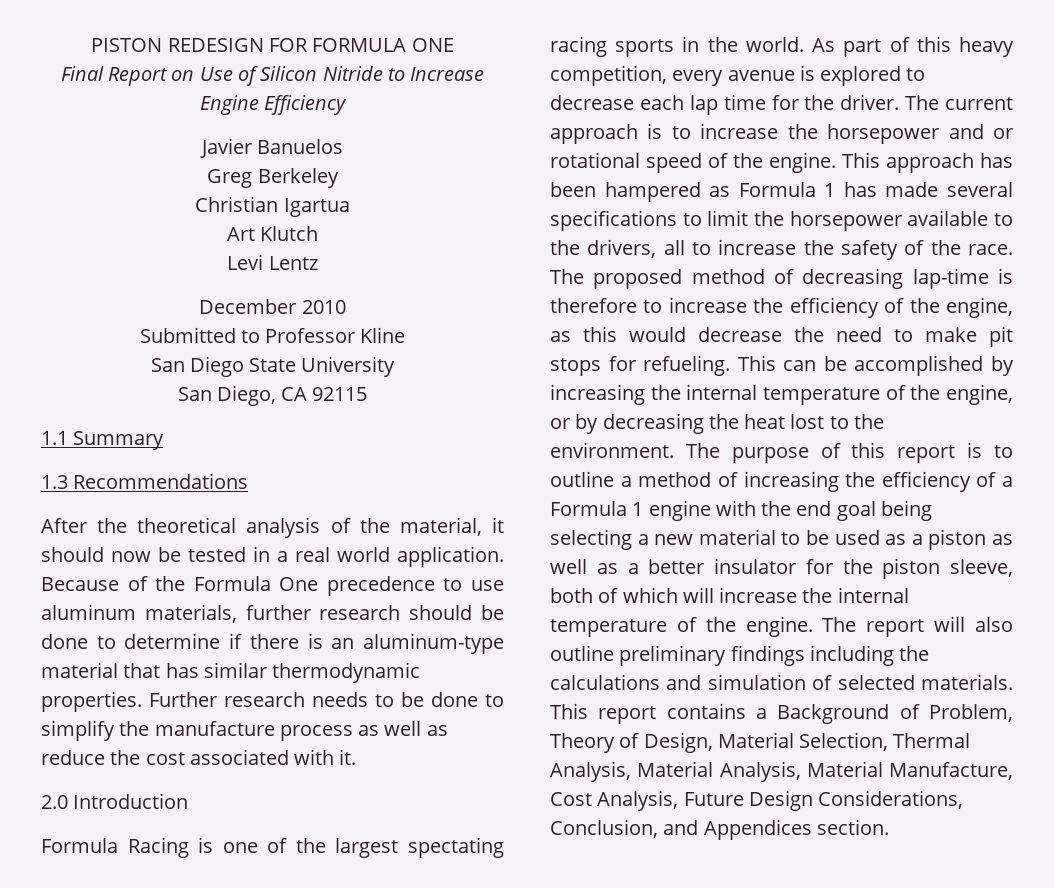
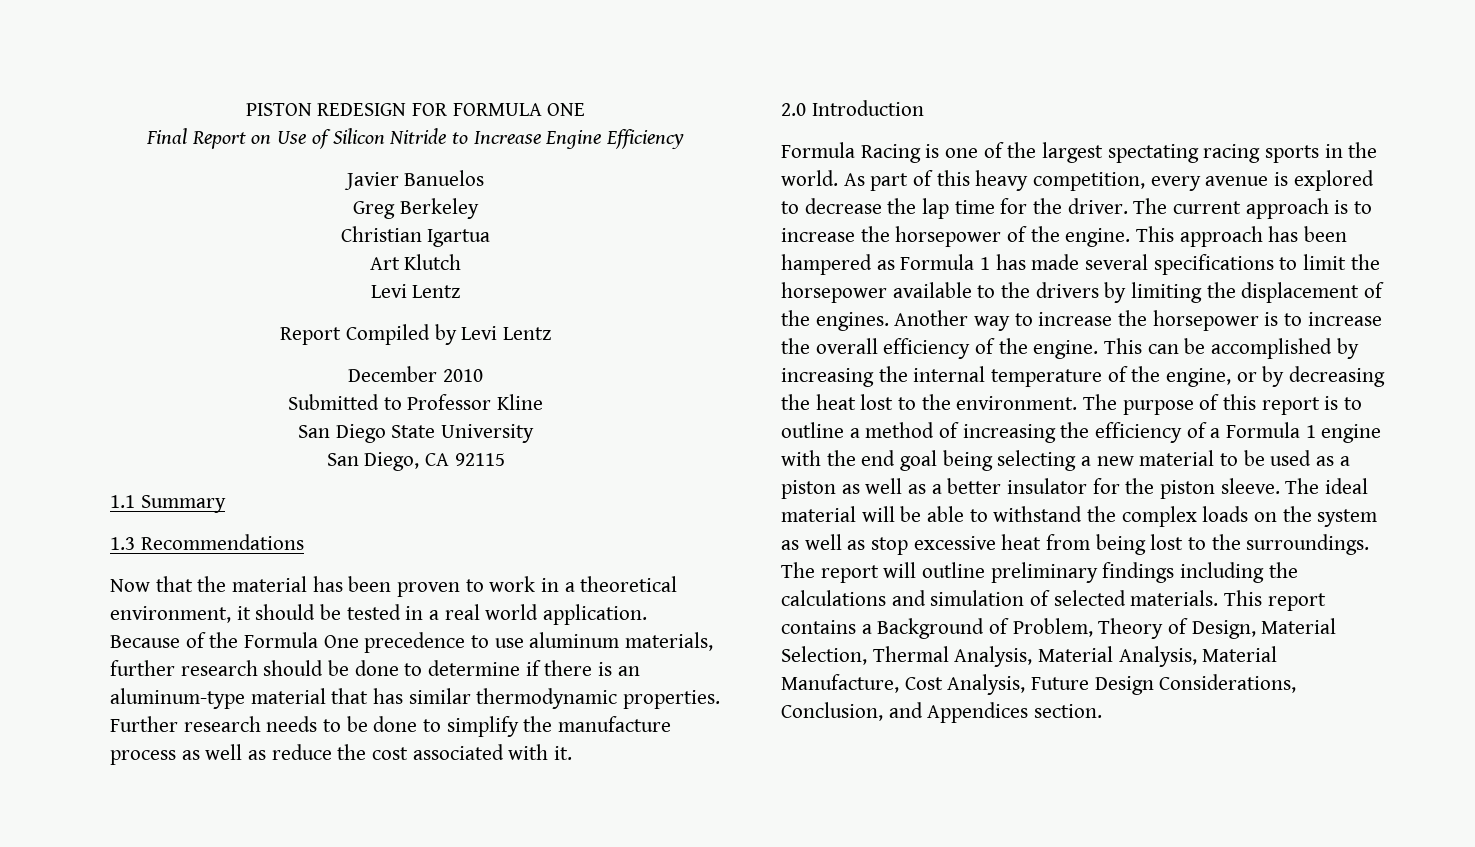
(318, 263) none -> [280,324,551,345] // Report Compiled by Levi Lentz
[41,517,482,538] After the theoretical analysis of the material, -> [110,576,678,597] [110,606,231,623] Now that the material has been proven to work in a theoretical environment,
[111,551,151,562] now -> (316, 612) none
[639,95,684,110] each -> [887,198,917,214] the
[948,124,1013,139] [550,152,702,173] and or rotational speed -> (1002, 236) none
[587,239,1013,260] [550,268,1013,289] [550,297,784,313] drivers, all to increase the safety of the race. The proposed method of decreasing lap-time is therefore to increase the -> [1035,282,1385,303] [781,310,1382,331] [781,338,878,354] drivers by limiting the displacement of the engines. Another way to increase the horsepower is to increase the overall
[946,297,1013,318] [550,326,1013,347] [550,355,731,376] engine, as this would decrease the need to make pit stops for refueling. -> [1033,340,1099,359] engine.
[950,559,1013,577] [550,587,909,603] [550,616,813,637] sleeve, both of which will increase the internal temperature of the engine. -> [1220,478,1369,494] [781,506,1378,527] [781,534,1370,555] sleeve. The ideal material will be able to withstand the complex loads on the system as well as stop excessive heat from being lost to the surroundings.
[974,617,1013,632] also -> (917, 570) none

